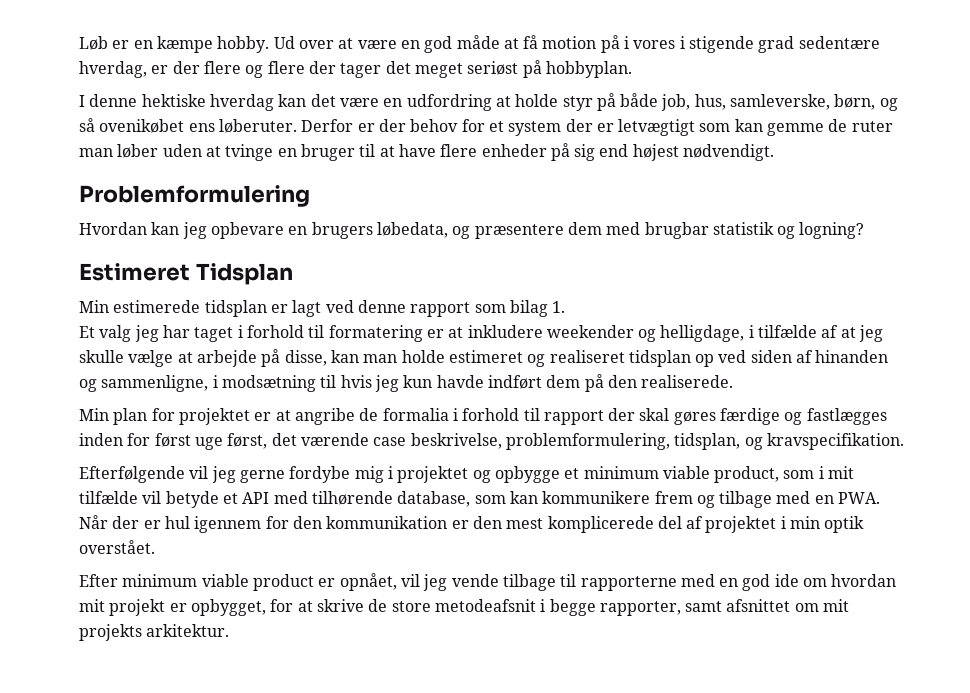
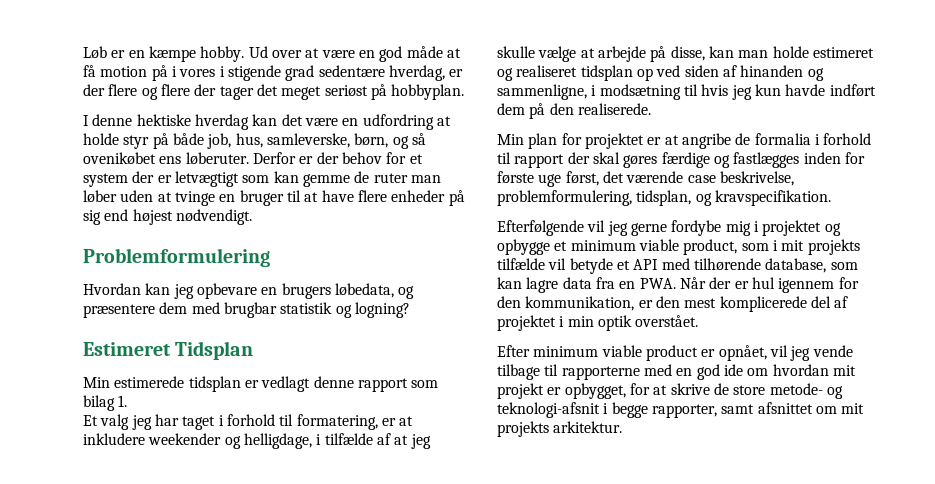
[292,300,354,317] lagt ved -> [261,376,311,392] vedlagt
[328,325,423,342] formatering -> [296,414,378,430] formatering,
[154,433,191,447] først -> [497,171,534,184] første
(855, 472) none -> [807,239,860,255] projekts
[542,491,811,508] kommunikere frem og tilbage med -> [526,277,615,293] lagre data fra
[326,516,448,529] kommunikation -> [525,296,635,311] kommunikation,
[434,599,536,612] metodeafsnit -> [769,383,843,399] [497,402,600,418] metode- og teknologi-afsnit

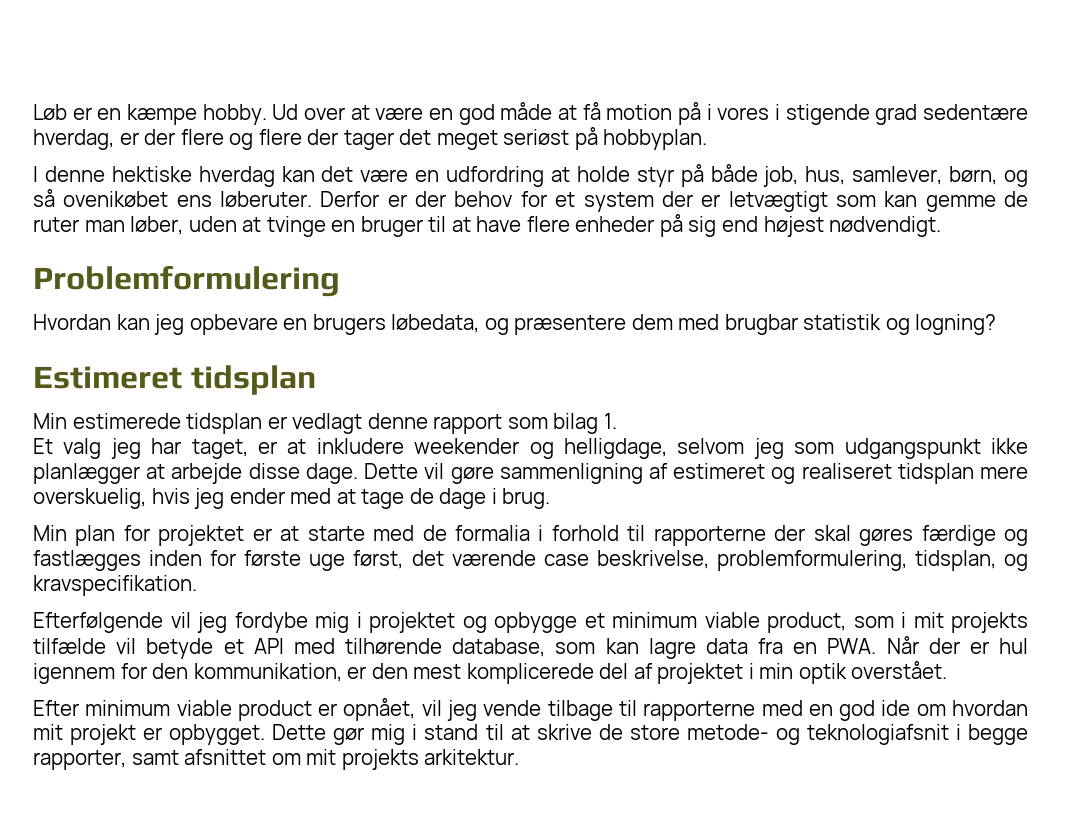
[266,133,350,148] samleverske, -> [852,166,943,185] samlever,
[83,190,117,203] løber -> [130,216,184,235] løber,
[175,341,254,360] Tidsplan -> [190,365,316,395] tidsplan
[182,414,378,430] taget i forhold til formatering, -> [191,439,248,459] taget,
[316,433,431,449] [497,46,874,62] [497,65,824,81] [497,84,876,100] [497,103,651,119] i tilfælde af at jeg skulle vælge at arbejde på disse, kan man holde estimeret og realiseret tidsplan op ved siden af hinanden og sammenligne, i modsætning til hvis jeg kun havde indført dem på den realiserede. -> [677,438,1028,459] [33,463,1028,484] [33,488,551,509] selvom jeg som udgangspunkt ikke planlægger at arbejde disse dage. Dette vil gøre sammenligning af estimeret og realiseret tidsplan mere overskuelig, hvis jeg ender med at tage de dage i brug.
[681,133,731,149] angribe -> [307,525,415,541] starte med
[514,154,565,168] rapport -> [653,526,766,546] rapporterne
[630,223,667,236] gerne -> (227, 622) none
[564,383,650,399] opbygget, for -> [169,724,504,745] opbygget. Dette gør mig i stand til
[497,402,600,418] teknologi-afsnit -> [806,724,949,745] teknologiafsnit

